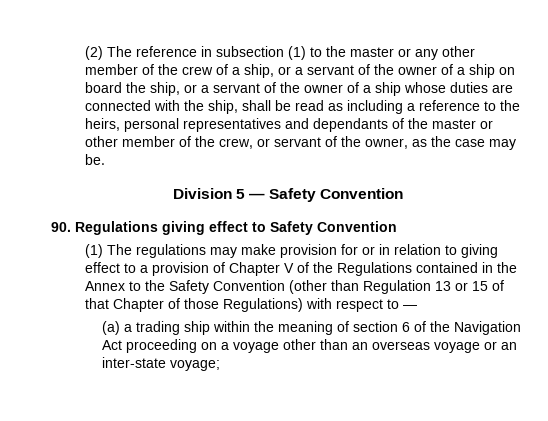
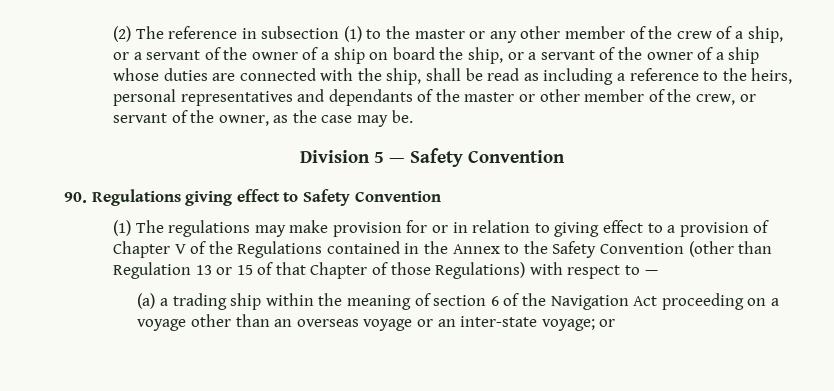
(220, 365) none -> [599,319,616,327] or

